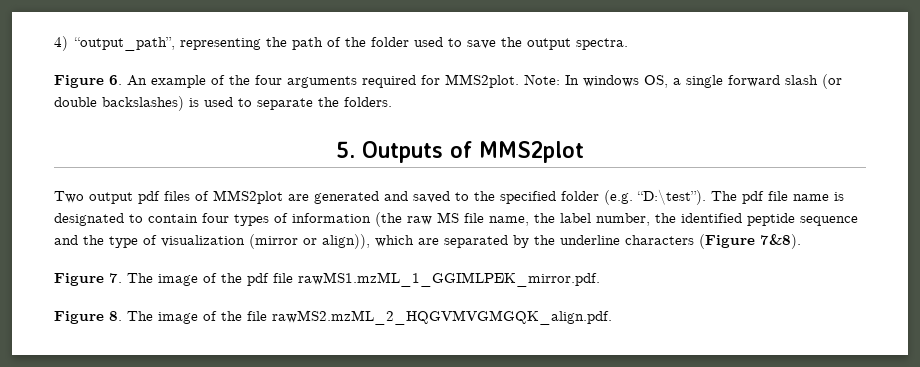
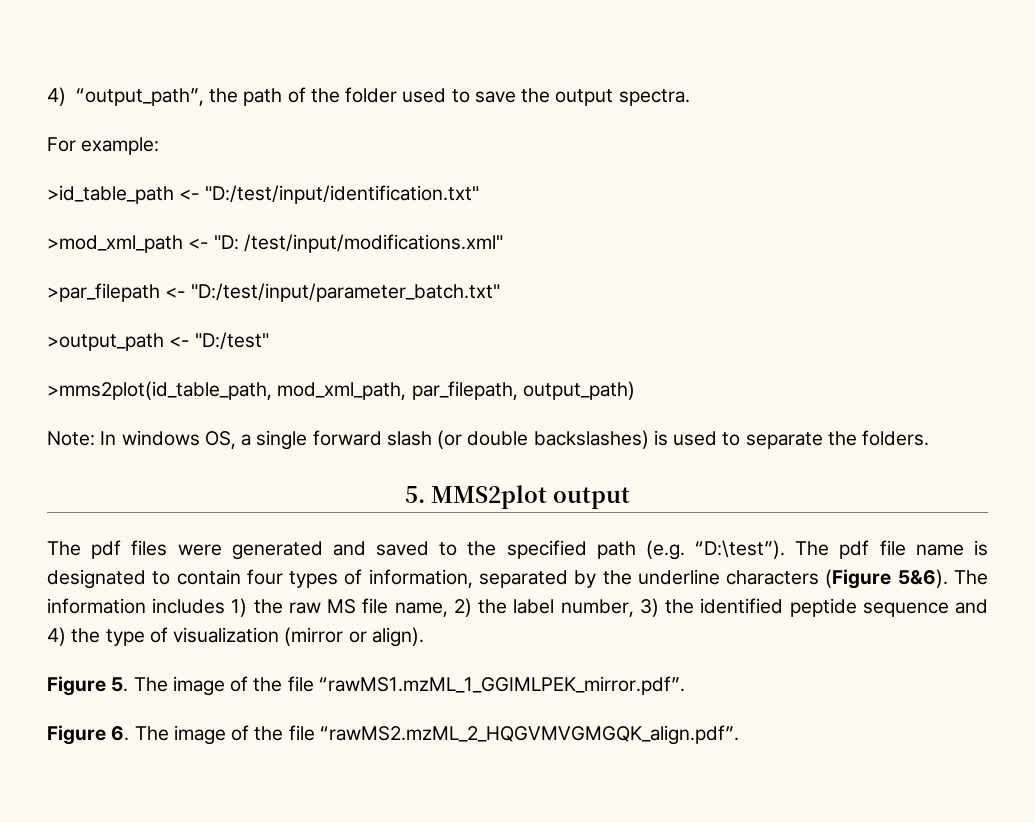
[180,38,262,50] representing -> (204, 97) none
[54,74,519,88] Figure 6. An example of the four arguments required for MMS2plot. -> [47,137,160,155] [47,185,479,204] [47,234,503,253] [47,283,500,302] [47,332,269,351] [47,381,635,400] For example: // >id_table_path <- "D:/test/input/identification.txt" // >mod_xml_path <- "D: /test/input/modifications.xml" // >par_filepath <- "D:/test/input/parameter_batch.txt" // >output_path <- "D:/test" // >mms2plot(id_table_path, mod_xml_path, par_filepath, output_path) //
[362,141,584,163] [54,190,309,204] Outputs of MMS2plot // Two output pdf files of MMS2plot are -> [431,485,630,509] [47,540,222,559] MMS2plot output // The pdf files were
[561,191,599,201] folder -> [596,541,636,559] path
[292,212,402,227] information (the -> [368,569,989,589] [47,598,283,617] information, separated by the underline characters (Figure 5&6). The information includes 1) the
(529, 221) none -> [453,598,472,617] 2)
(650, 219) none -> [639,598,659,617] 3)
(78, 240) none -> [47,627,66,646] 4)
[322,234,801,249] [54,272,600,287] [54,310,612,325] align)), which are separated by the underline characters (Figure 7&8). // Figure 7. The image of the pdf file rawMS1.mzML_1_GGIMLPEK_mirror.pdf. // Figure 8. The image of the file rawMS2.mzML_2_HQGVMVGMGQK_align.pdf. -> [371,627,424,647] [47,676,685,696] [47,725,739,745] align). // Figure 5. The image of the file “rawMS1.mzML_1_GGIMLPEK_mirror.pdf”. // Figure 6. The image of the file “rawMS2.mzML_2_HQGVMVGMGQK_align.pdf”.

